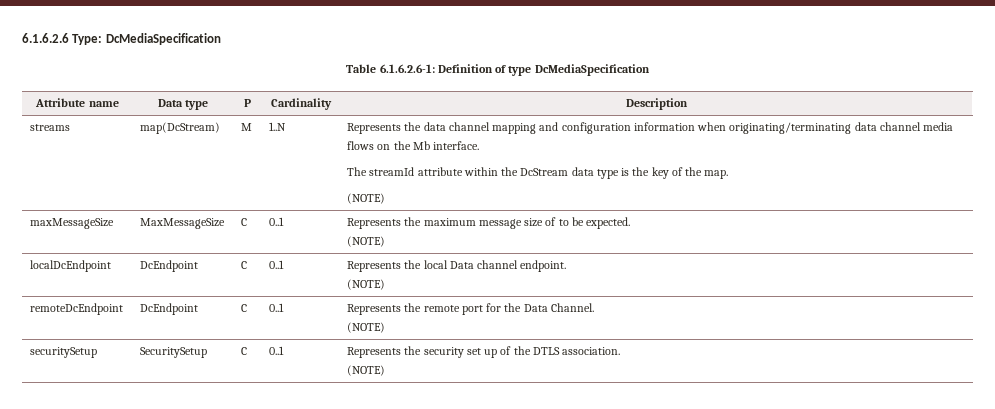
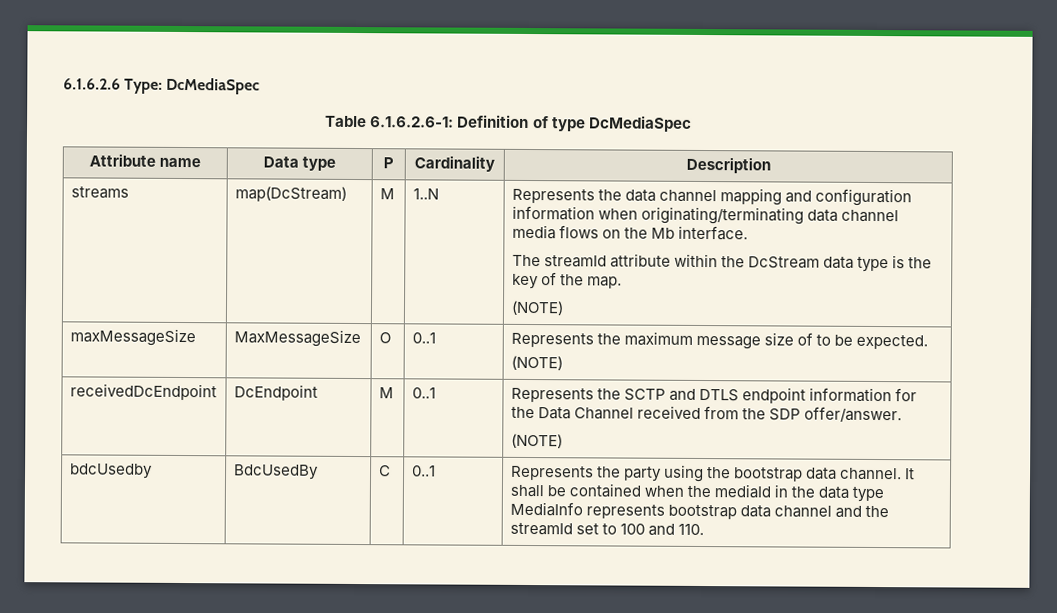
[105,33,221,45] DcMediaSpecification -> [166,77,261,95] DcMediaSpec
[534,64,650,76] DcMediaSpecification -> [588,115,692,132] DcMediaSpec
[241,218,248,226] C -> [378,332,391,344] O
[30,260,112,272] [140,260,199,272] [241,261,248,269] [269,260,285,269] [347,260,567,272] [347,279,386,290] [30,303,124,315] [140,303,199,315] [241,304,248,312] [269,303,285,312] [347,303,594,315] [347,322,386,333] [30,347,98,358] [140,347,208,358] [241,347,248,355] [269,346,285,355] [347,346,621,358] [347,365,386,376] localDcEndpoint | DcEndpoint | C | 0..1 | Represents the local Data channel endpoint. // (NOTE) // remoteDcEndpoint | DcEndpoint | C | 0..1 | Represents the remote port for the Data Channel. // (NOTE) // securitySetup | SecuritySetup | C | 0..1 | Represents the security set up of the DTLS association. // (NOTE) -> [69,383,217,401] [233,384,318,401] [378,387,394,399] [411,387,436,399] [510,387,918,404] [510,405,903,423] [510,433,563,449] [69,463,153,479] [232,464,319,480] [378,465,391,477] [411,465,436,477] [510,464,916,483] [509,483,885,503] [509,501,890,520] [509,522,705,536] receivedDcEndpoint | DcEndpoint | M | 0..1 | Represents the SCTP and DTLS endpoint information for the Data Channel received from the SDP offer/answer. // (NOTE) // bdcUsedby | BdcUsedBy | C | 0..1 | Represents the party using the bootstrap data channel. It shall be contained when the mediaId in the data type MediaInfo represents bootstrap data channel and the streamId set to 100 and 110.

